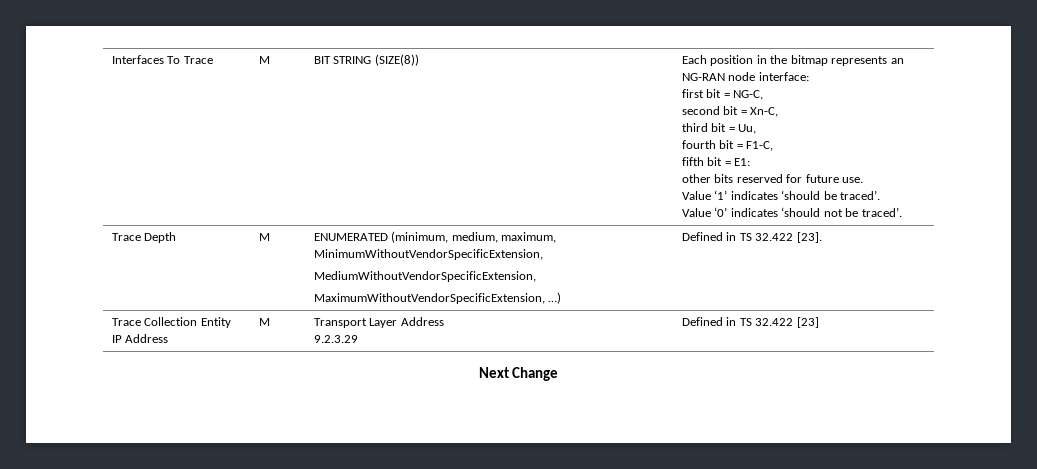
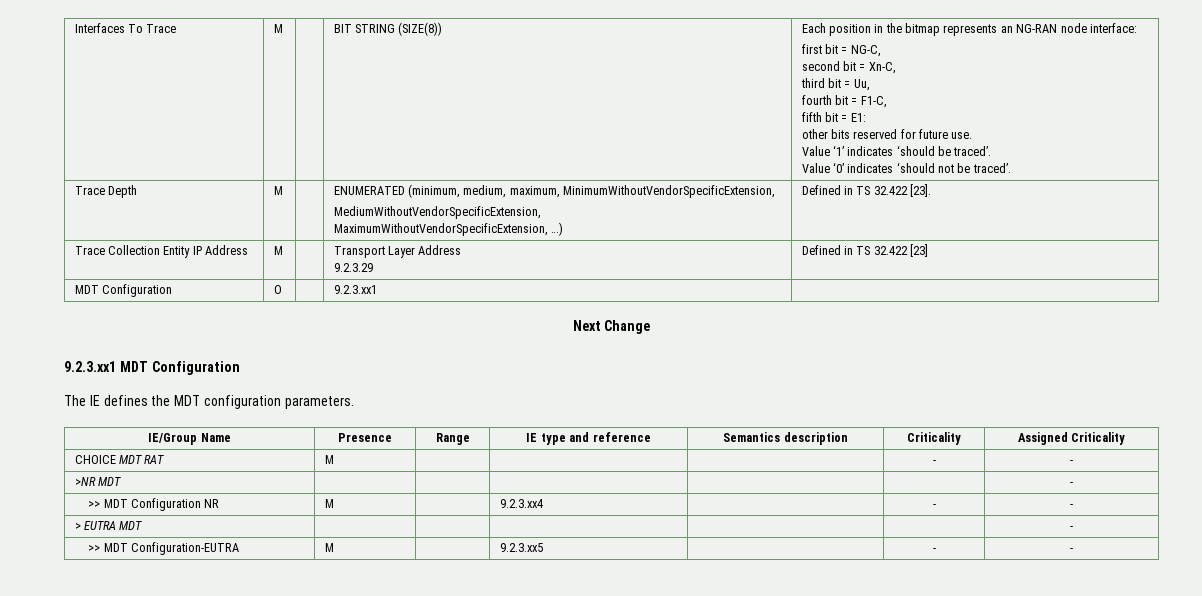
[478,367,559,381] // Next Change -> [74,284,172,297] [273,285,282,294] [333,285,377,294] [572,320,651,334] [64,361,240,375] [64,395,354,409] [148,433,231,445] [338,433,392,442] [435,433,470,445] [526,432,651,445] [723,432,848,445] [907,432,961,445] [1017,432,1126,445] [74,455,165,464] [324,455,334,464] [932,460,936,464] [1070,460,1073,464] [74,477,121,486] [1070,482,1073,486] [88,498,220,511] [324,499,334,508] [499,499,543,508] [932,504,936,508] [1070,504,1073,508] [74,521,143,530] [1070,526,1073,530] [88,542,240,555] [324,543,334,552] [499,543,543,552] [932,548,936,552] [1070,548,1073,552] // MDT Configuration | O | | 9.2.3.xx1 | // Next Change // 9.2.3.xx1 MDT Configuration // The IE defines the MDT configuration parameters. // IE/Group Name | Presence | Range | IE type and reference | Semantics description | Criticality | Assigned Criticality // CHOICE MDT RAT | M | | | | - | - // >NR MDT | | | | | | - // >> MDT Configuration NR | M | | 9.2.3.xx4 | | - | - // > EUTRA MDT | | | | | | - // >> MDT Configuration-EUTRA | M | | 9.2.3.xx5 | | - | -

